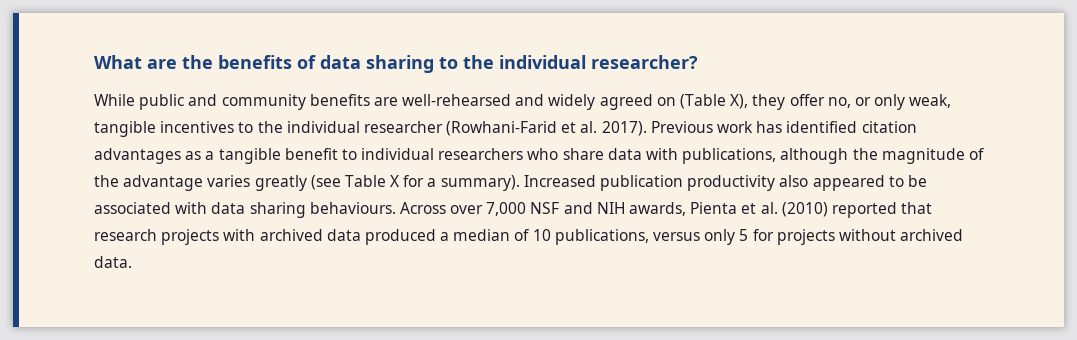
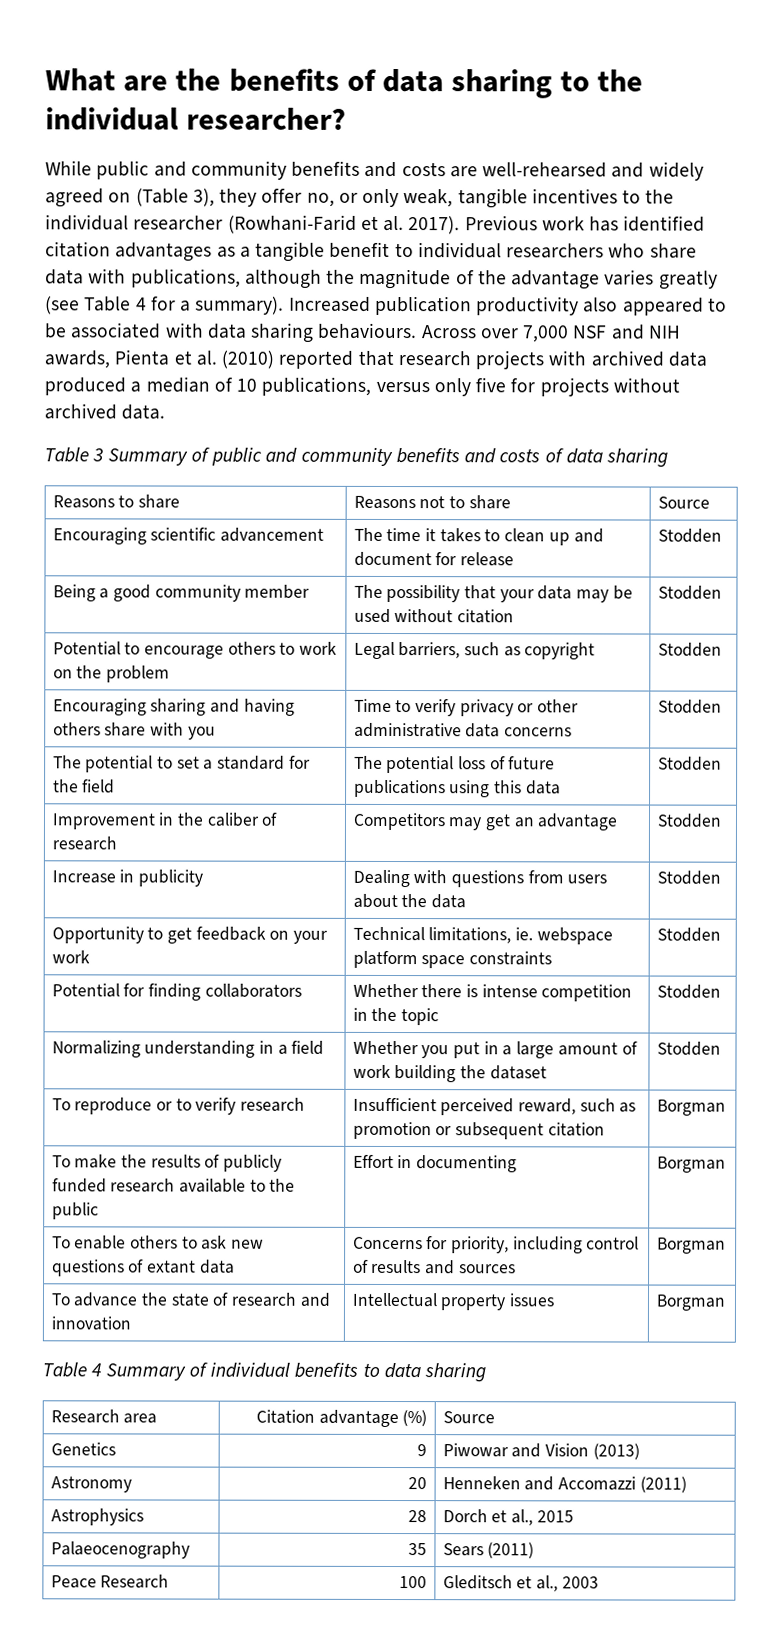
(370, 100) none -> [364,161,446,178] and costs
[730,94,749,109] X), -> [192,188,215,207] 3),
[390,175,401,187] X -> [135,297,147,311] 4
[739,229,749,241] 5 -> [475,377,507,393] five
(132, 262) none -> [44,447,669,468] [52,494,181,509] [353,495,511,510] [657,496,710,509] [52,527,325,545] [353,527,604,546] [353,551,515,567] [657,528,722,543] [52,584,311,602] [353,584,633,603] [353,608,515,624] [657,585,722,600] [52,641,338,659] [52,665,171,683] [353,641,596,660] [657,642,722,657] [52,698,295,716] [52,722,216,740] [353,698,580,717] [353,722,573,738] [657,699,722,714] [52,755,311,773] [52,779,116,794] [353,755,556,774] [353,779,561,798] [657,756,722,771] [51,812,279,830] [51,836,117,851] [352,812,619,831] [656,813,722,828] [51,869,204,887] [352,869,608,888] [352,893,467,909] [656,870,721,885] [51,926,329,944] [51,950,90,964] [352,926,613,945] [352,950,553,969] [656,927,721,942] [51,983,302,1001] [352,983,633,1002] [352,1007,440,1026] [656,984,721,999] [51,1040,325,1058] [352,1040,638,1059] [352,1064,547,1083] [656,1041,721,1056] [51,1097,306,1115] [352,1097,637,1116] [352,1121,605,1140] [656,1099,726,1116] [51,1154,283,1172] [51,1178,296,1193] [51,1202,99,1220] [352,1154,518,1173] [656,1156,726,1173] [51,1235,265,1250] [51,1259,235,1277] [352,1236,640,1254] [352,1259,516,1275] [656,1237,726,1254] [50,1292,331,1307] [50,1316,131,1331] [351,1292,555,1311] [655,1294,725,1311] [42,1362,487,1383] [50,1409,158,1424] [255,1409,428,1428] [442,1411,495,1424] [50,1442,116,1456] [417,1444,428,1457] [442,1443,640,1460] [50,1476,132,1493] [408,1477,428,1490] [442,1476,687,1493] [50,1508,144,1526] [408,1510,428,1523] [442,1509,574,1526] [50,1541,190,1559] [408,1543,428,1556] [442,1542,535,1559] [50,1574,170,1589] [399,1576,428,1589] [442,1575,599,1592] // Table 3 Summary of public and community benefits and costs of data sharing // Reasons to share | Reasons not to share | Source // Encouraging scientific advancement | The time it takes to clean up and document for release | Stodden // Being a good community member | The possibility that your data may be used without citation | Stodden // Potential to encourage others to work on the problem | Legal barriers, such as copyright | Stodden // Encouraging sharing and having others share with you | Time to verify privacy or other administrative data concerns | Stodden // The potential to set a standard for the field | The potential loss of future publications using this data | Stodden // Improvement in the caliber of research | Competitors may get an advantage | Stodden // Increase in publicity | Dealing with questions from users about the data | Stodden // Opportunity to get feedback on your work | Technical limitations, ie. webspace platform space constraints | Stodden // Potential for finding collaborators | Whether there is intense competition in the topic | Stodden // Normalizing understanding in a field | Whether you put in a large amount of work building the dataset | Stodden // To reproduce or to verify research | Insufficient perceived reward, such as promotion or subsequent citation | Borgman // To make the results of publicly funded research available to the public | Effort in documenting | Borgman // To enable others to ask new questions of extant data | Concerns for priority, including control of results and sources | Borgman // To advance the state of research and innovation | Intellectual property issues | Borgman // Table 4 Summary of individual benefits to data sharing // Research area | Citation advantage (%) | Source // Genetics | 9 | Piwowar and Vision (2013) // Astronomy | 20 | Henneken and Accomazzi (2011) // Astrophysics | 28 | Dorch et al., 2015 // Palaeocenography | 35 | Sears (2011) // Peace Research | 100 | Gleditsch et al., 2003

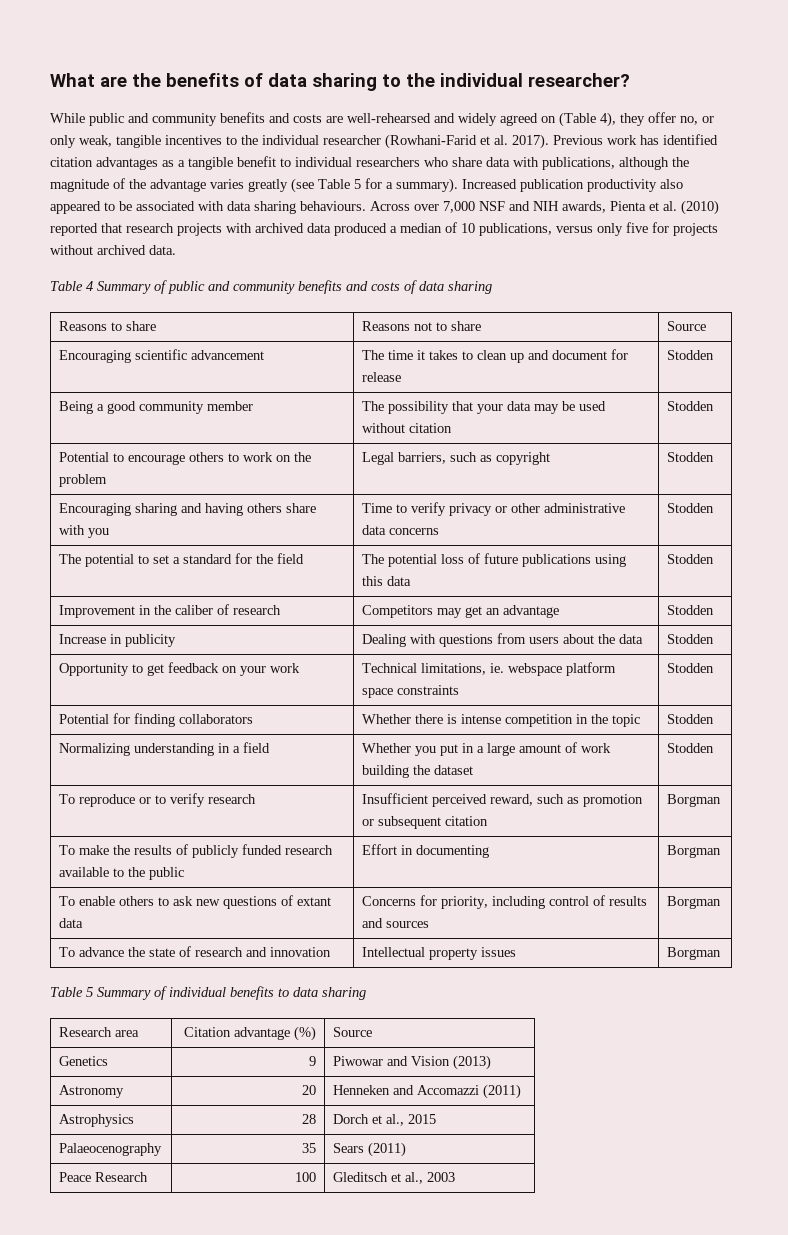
[192,188,215,207] 3), -> [600,112,616,127] 4),
[135,297,147,311] 4 -> [354,179,361,189] 5
[92,448,104,462] 3 -> [86,281,93,291] 4
[91,1363,102,1377] 4 -> [86,987,93,997] 5

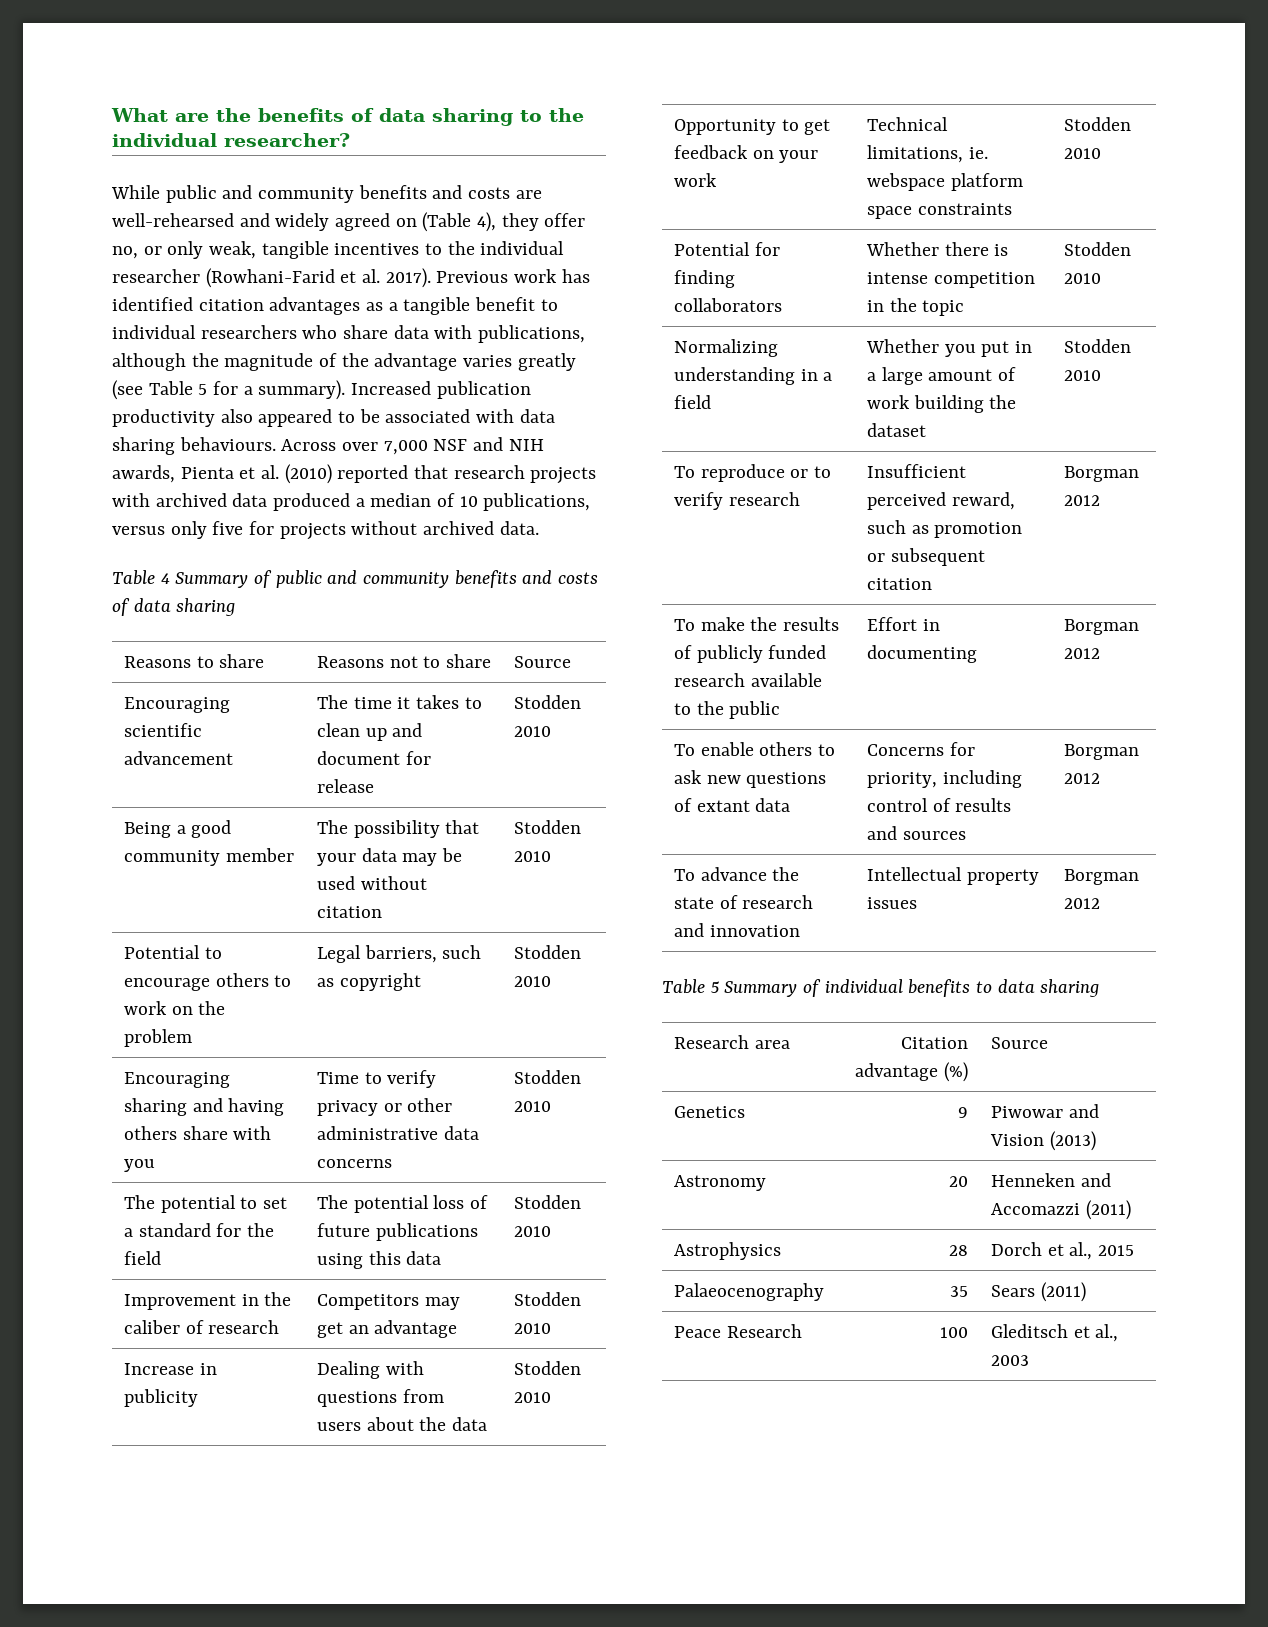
(715, 355) none -> [513,726,551,737] 2010
(715, 406) none -> [513,851,551,862] 2010
(715, 457) none -> [513,976,551,987] 2010
(715, 508) none -> [513,1101,551,1112] 2010
(715, 559) none -> [513,1226,551,1237] 2010
(715, 610) none -> [513,1323,551,1334] 2010
(715, 639) none -> [513,1392,551,1403] 2010
(715, 668) none -> [1063,148,1101,159] 2010
(715, 719) none -> [1063,273,1101,284] 2010
(715, 748) none -> [1063,370,1101,381] 2010
(722, 800) none -> [1063,495,1100,506] 2012
(722, 851) none -> [1063,648,1100,659] 2012
(722, 902) none -> [1063,773,1100,784] 2012
(722, 953) none -> [1063,898,1100,909] 2012

